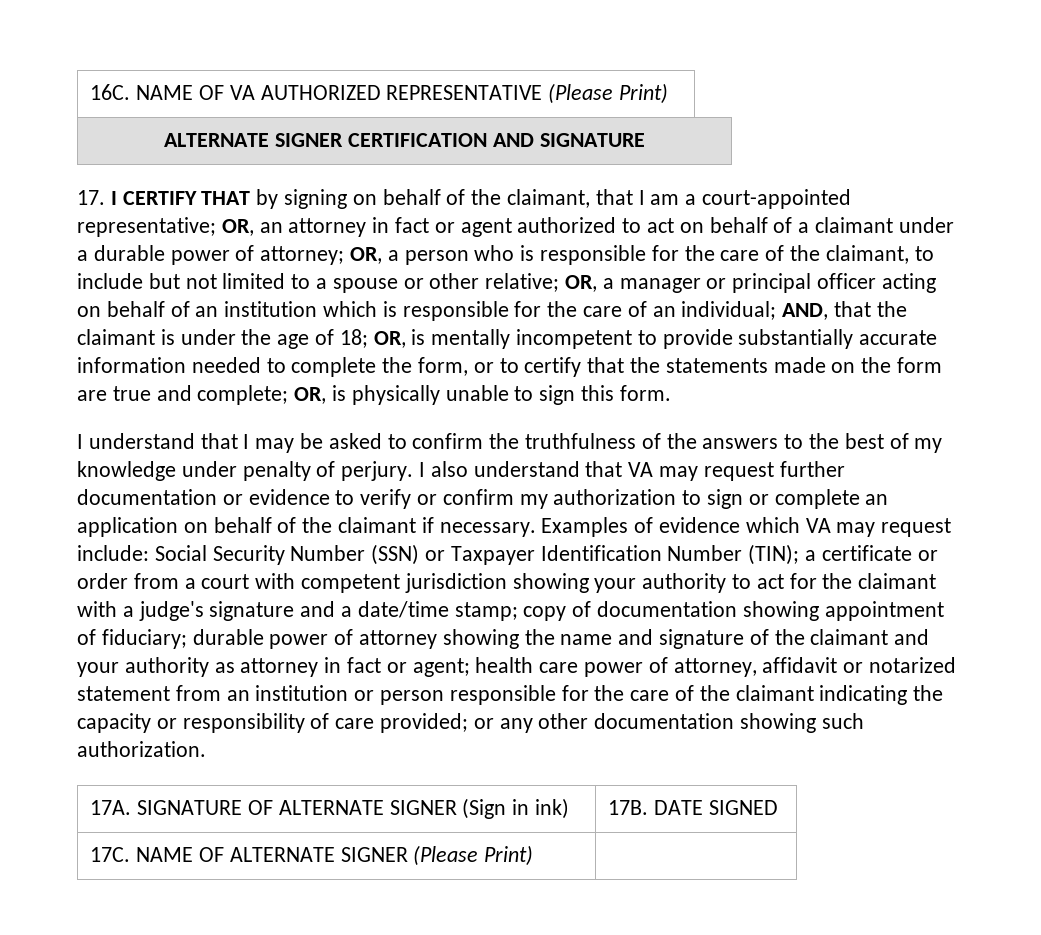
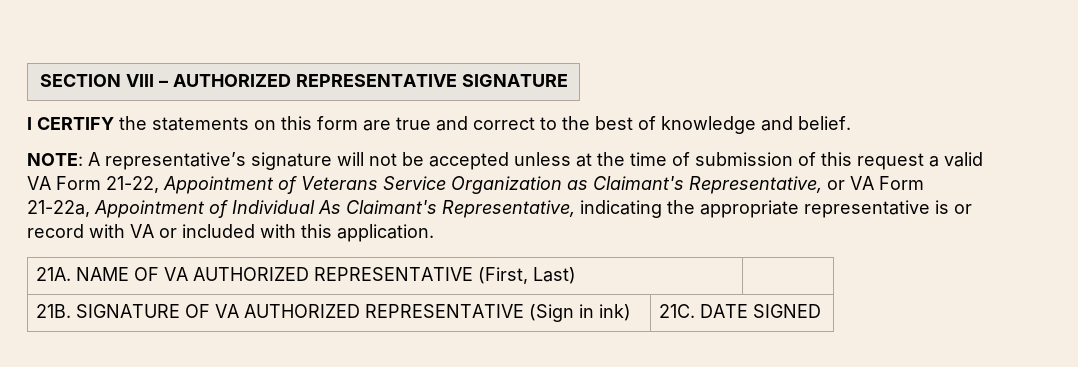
[90,84,131,100] 16C. -> [39,74,568,87] [27,116,851,134] [27,152,983,170] [27,176,924,194] [27,200,972,218] [27,224,434,242] [35,267,71,281] SECTION VIII – AUTHORIZED REPRESENTATIVE SIGNATURE // I CERTIFY the statements on this form are true and correct to the best of knowledge and belief. // NOTE: A representative’s signature will not be accepted unless at the time of submission of this request a valid VA Form 21-22, Appointment of Veterans Service Organization as Claimant's Representative, or VA Form 21-22a, Appointment of Individual As Claimant's Representative, indicating the appropriate representative is or record with VA or included with this application. // 21A.
[548,83,669,104] [164,133,645,147] [77,189,852,209] [77,217,954,237] [77,245,934,265] [77,273,936,293] [77,301,907,321] [77,329,938,349] [77,357,943,377] [77,385,671,405] [77,433,943,453] [77,461,845,481] [77,489,889,509] [77,517,952,537] [77,544,938,565] [77,573,937,593] [77,601,944,621] [77,629,930,649] [77,657,957,677] [77,685,944,705] [77,713,864,733] [77,741,206,757] [90,800,457,815] (Please Print) // ALTERNATE SIGNER CERTIFICATION AND SIGNATURE // 17. I CERTIFY THAT by signing on behalf of the claimant, that I am a court-appointed representative; OR, an attorney in fact or agent authorized to act on behalf of a claimant under a durable power of attorney; OR, a person who is responsible for the care of the claimant, to include but not limited to a spouse or other relative; OR, a manager or principal officer acting on behalf of an institution which is responsible for the care of an individual; AND, that the claimant is under the age of 18; OR, is mentally incompetent to provide substantially accurate information needed to complete the form, or to certify that the statements made on the form are true and complete; OR, is physically unable to sign this form. // I understand that I may be asked to confirm the truthfulness of the answers to the best of my knowledge under penalty of perjury. I also understand that VA may request further documentation or evidence to verify or confirm my authorization to sign or complete an application on behalf of the claimant if necessary. Examples of evidence which VA may request include: Social Security Number (SSN) or Taxpayer Identification Number (TIN); a certificate or order from a court with competent jurisdiction showing your authority to act for the claimant with a judge's signature and a date/time stamp; copy of documentation showing appointment of fiduciary; durable power of attorney showing the name and signature of the claimant and your authority as attorney in fact or agent; health care power of attorney, affidavit or notarized statement from an institution or person responsible for the care of the claimant indicating the capacity or responsibility of care provided; or any other documentation showing such authorization. // 17A. SIGNATURE OF ALTERNATE SIGNER -> [477,267,576,284] [35,304,524,318] (First, Last) | // 21B. SIGNATURE OF VA AUTHORIZED REPRESENTATIVE
[608,800,649,815] 17B. -> [658,304,695,318] 21C.
[90,845,534,866] // 17C. NAME OF ALTERNATE SIGNER (Please Print) | -> (821, 311) none

